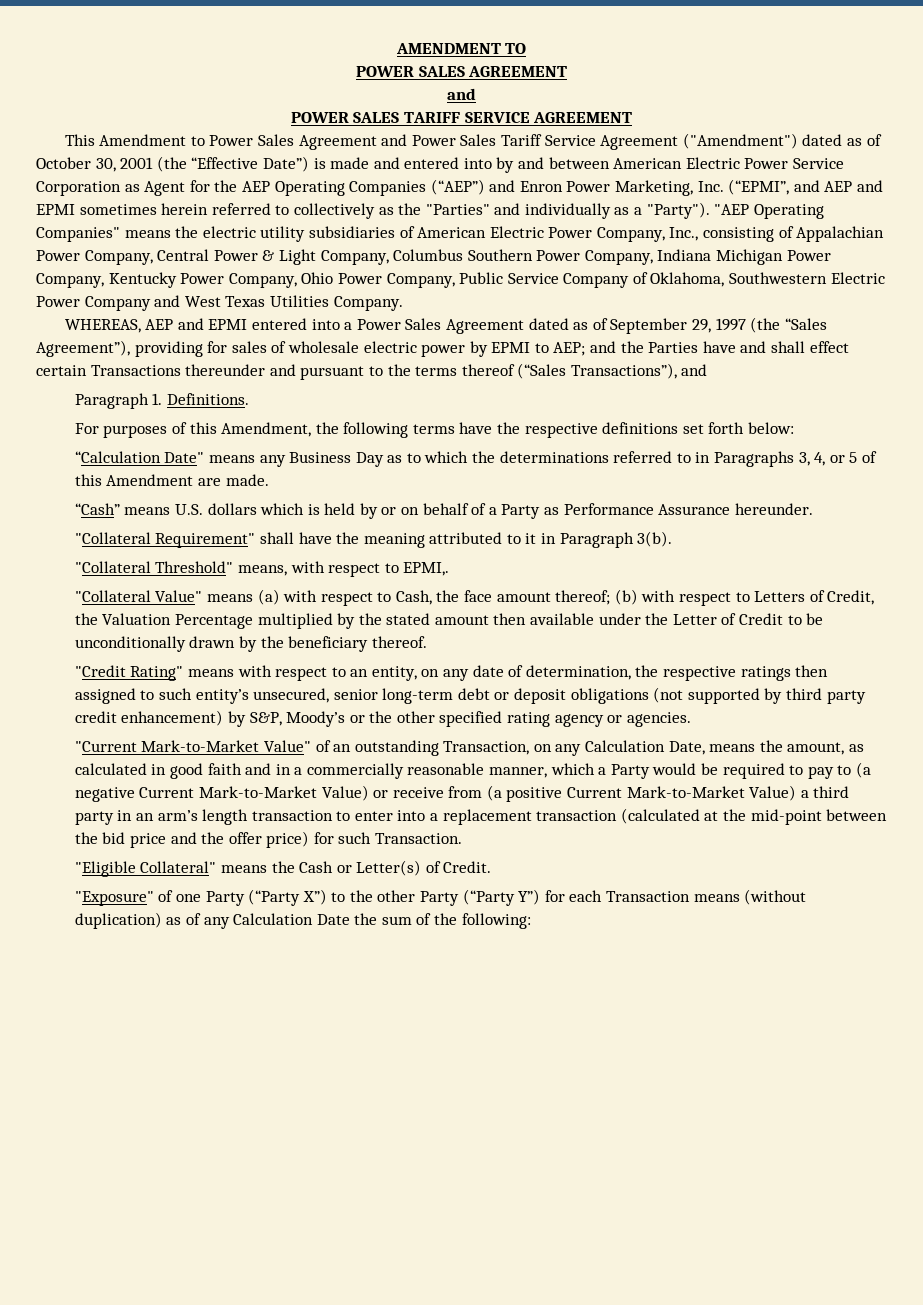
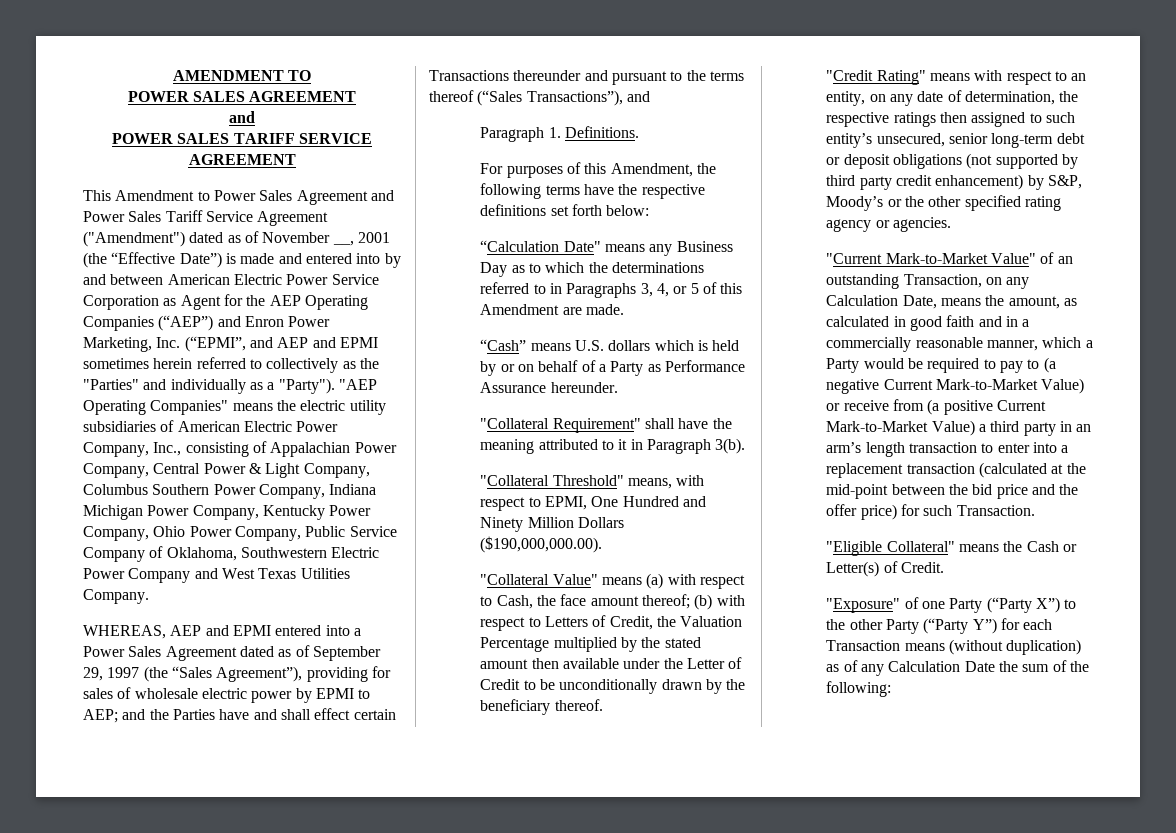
[36,157,116,172] October 30, -> [262,232,354,246] November __,
[403,562,450,576] EPMI,. -> [545,496,707,510] [480,517,625,532] [480,536,603,553] EPMI, One Hundred and Ninety Million Dollars ($190,000,000.00).

